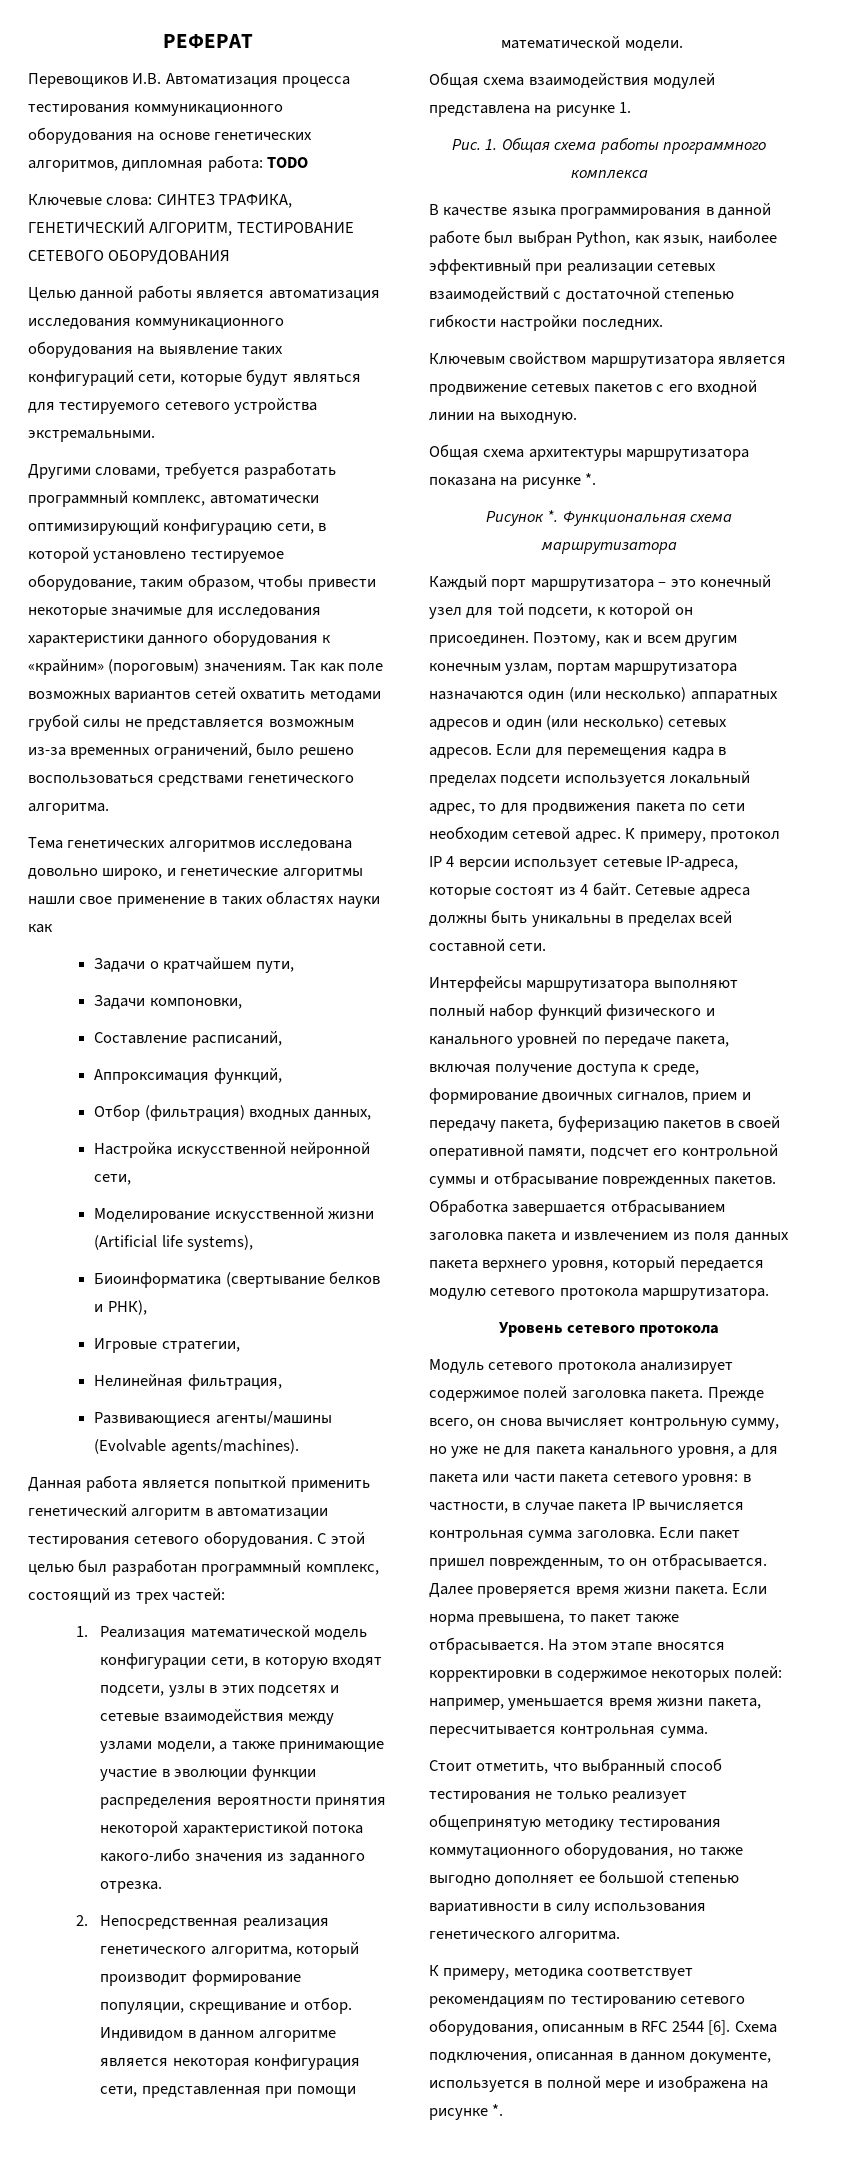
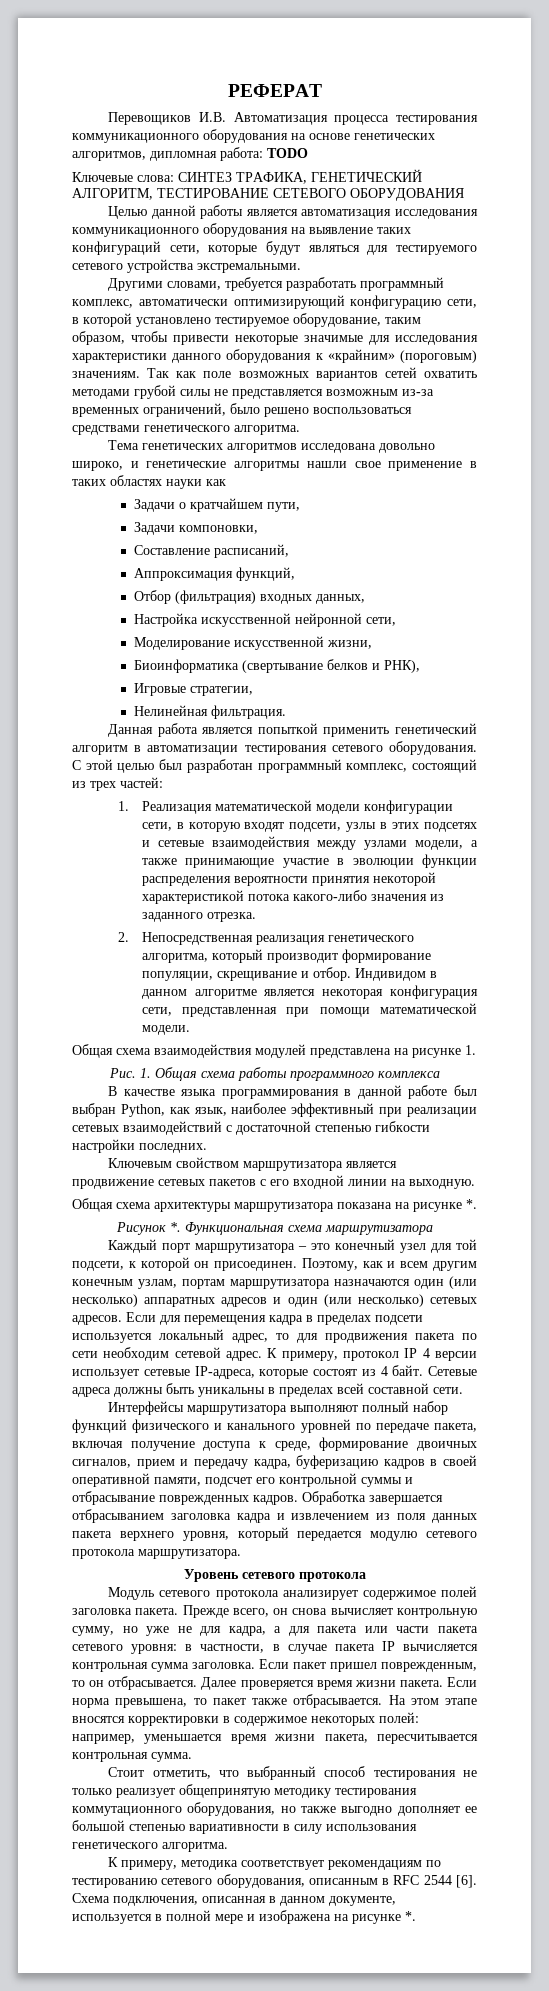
[328,1211,375,1219] [94,1235,254,1251] жизни (Artificial life systems), -> [326,640,372,649] жизни,
[187,1374,282,1390] [94,1411,332,1426] [94,1439,299,1455] фильтрация, // Развивающиеся агенты/машины (Evolvable agents/machines). -> [210,705,286,719] фильтрация.
[314,1629,368,1640] модель -> [315,804,360,814] модели
[500,1115,722,1132] пакета, буферизацию пакетов -> [253,1455,425,1469] кадра, буферизацию кадров
[713,1176,776,1185] пакетов. -> [253,1495,298,1505] кадров.
[507,1232,557,1241] пакета -> [236,1513,271,1523] кадра
[535,1446,734,1458] пакета канального уровня, -> [228,1626,266,1636] кадра,

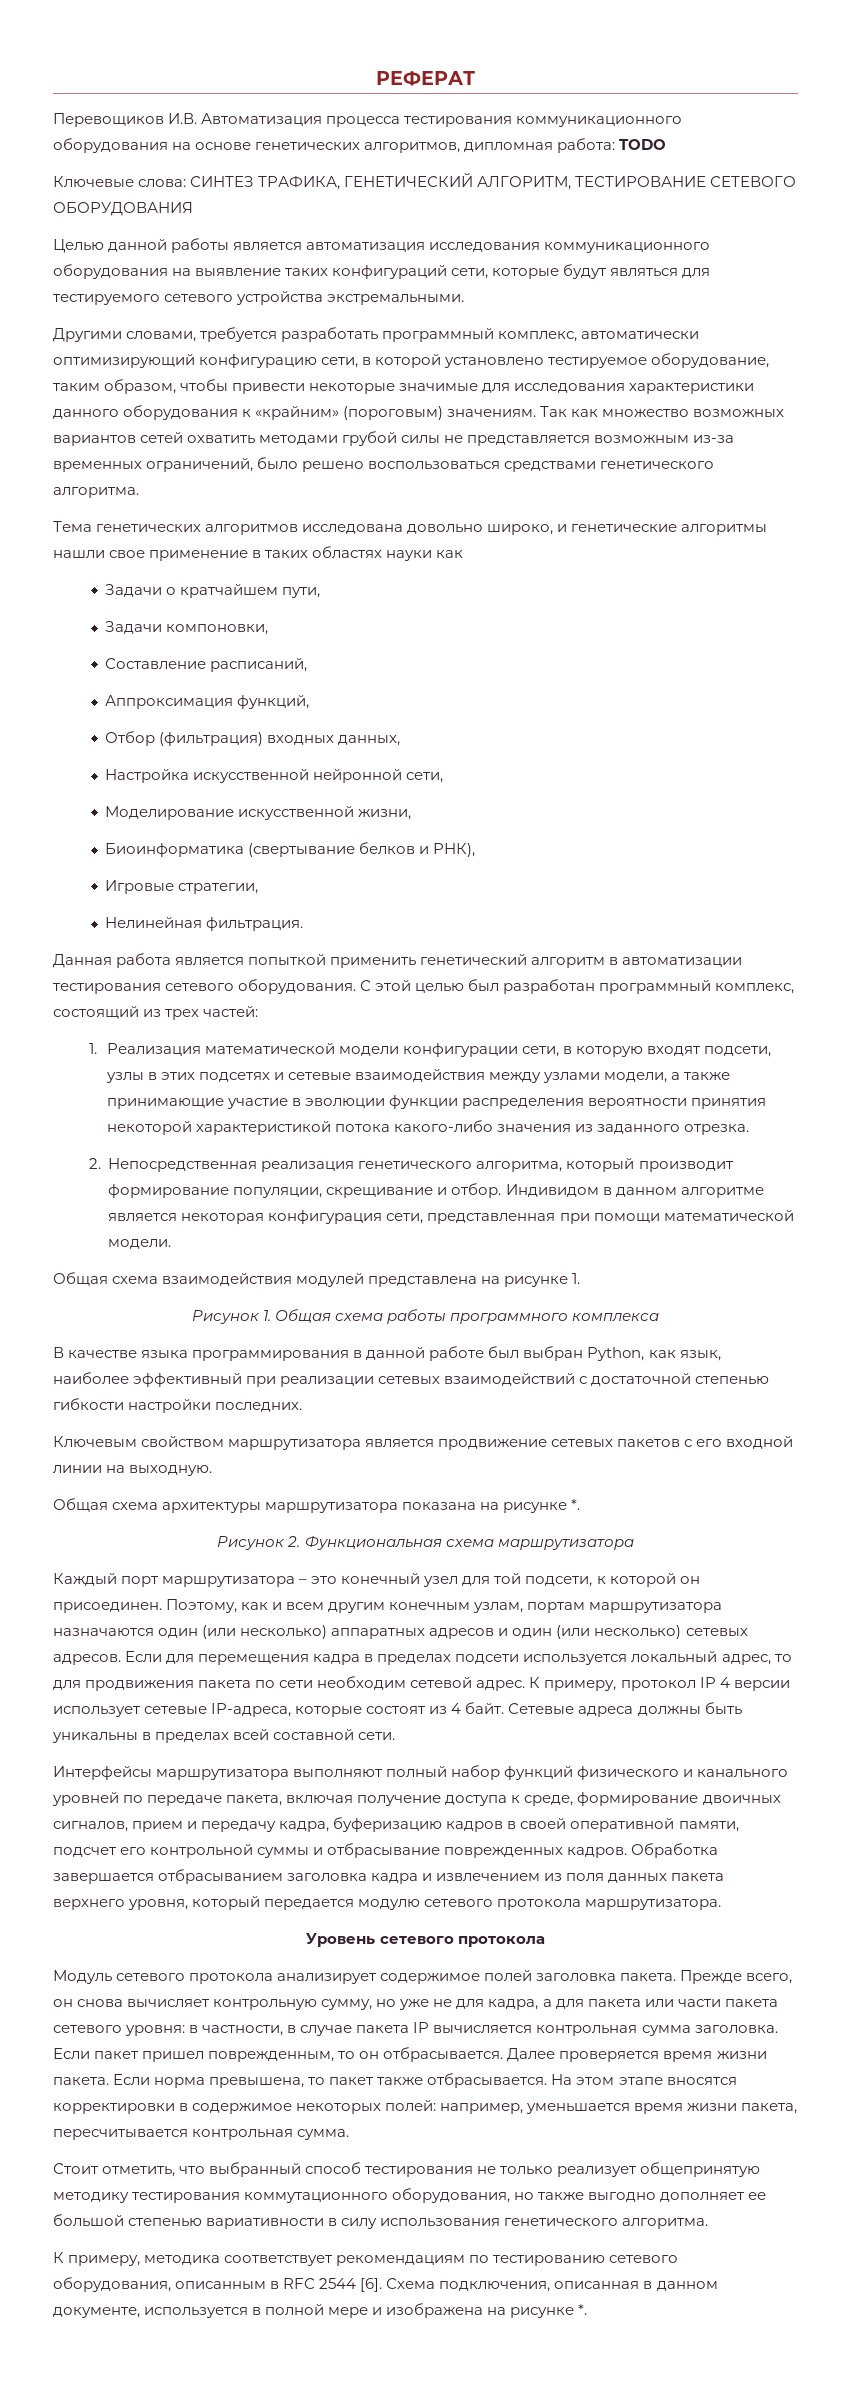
[203,371,232,378] поле -> [602,409,690,417] множество
[108,1068,136,1078] Рис. -> [191,1310,260,1324] Рисунок
[169,1222,181,1232] *. -> [287,1536,301,1547] 2.

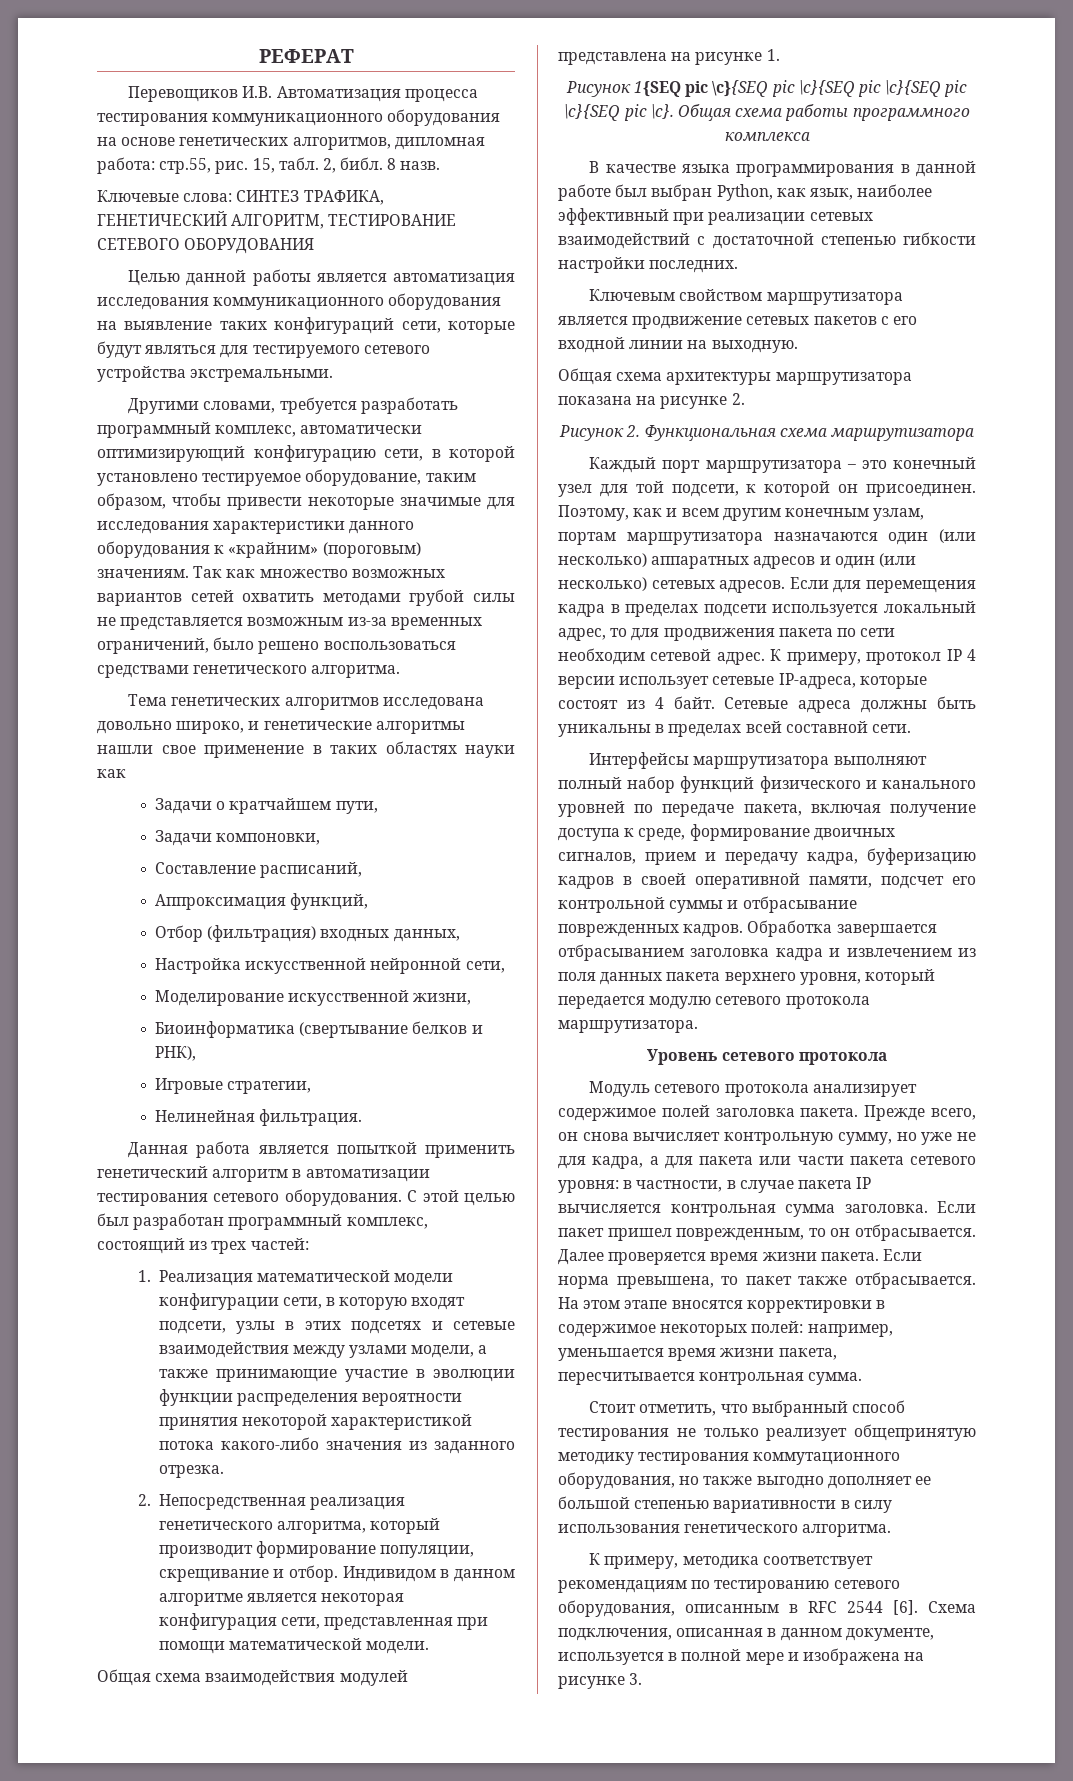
[619,139,667,150] TODO -> [159,157,441,174] стр.55, рис. 15, табл. 2, библ. 8 назв.
[262,1310,271,1321] 1. -> [633,80,968,97] [564,104,674,121] 1{SEQ pic \c}{SEQ pic \c}{SEQ pic \c}{SEQ pic \c}{SEQ pic \c}.
[571,1499,581,1510] *. -> [731,393,745,405] 2.
[578,2304,588,2315] *. -> [629,1673,643,1685] 3.

